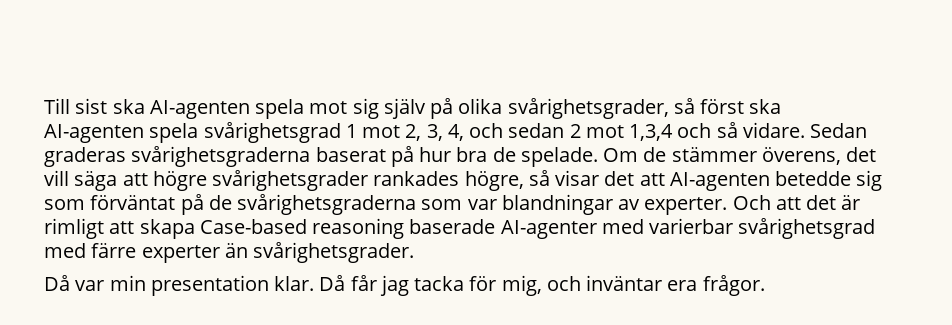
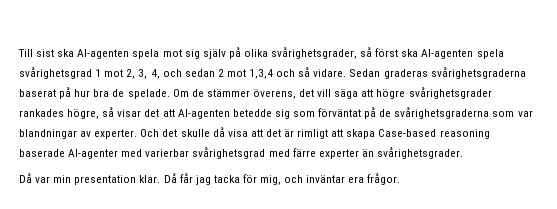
(771, 202) none -> [162,127,248,137] det skulle då visa

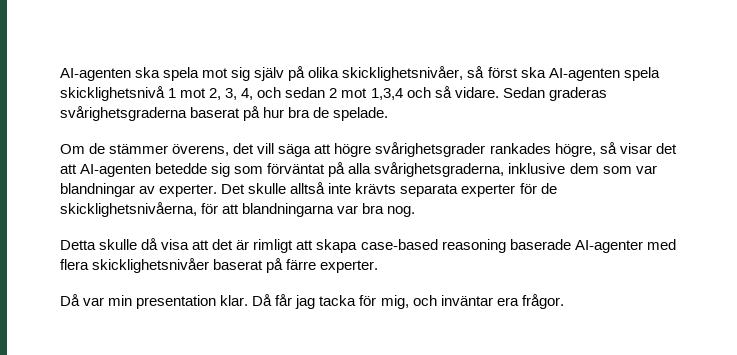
[18,49,130,59] Till sist ska AI-agenten -> [60,67,161,81] AI-agenten ska
[271,47,358,59] svårighetsgrader, -> [342,66,464,81] skicklighetsnivåer,
[19,67,92,79] svårighetsgrad -> [60,86,165,101] skicklighetsnivå
(170, 94) none -> (389, 114) //
[379,107,490,119] de svårighetsgraderna -> [348,162,599,177] alla svårighetsgraderna, inklusive dem
[140,129,178,137] Och det -> [221,182,557,197] [60,202,416,217] [60,240,96,250] Det skulle alltså inte krävts separata experter för de skicklighetsnivåerna, för att blandningarna var bra nog. // Detta
[378,129,437,137] Case-based -> [360,239,438,250] case-based
[145,147,463,159] varierbar svårighetsgrad med färre experter än svårighetsgrader. -> [60,258,379,273] flera skicklighetsnivåer baserat på färre experter.

